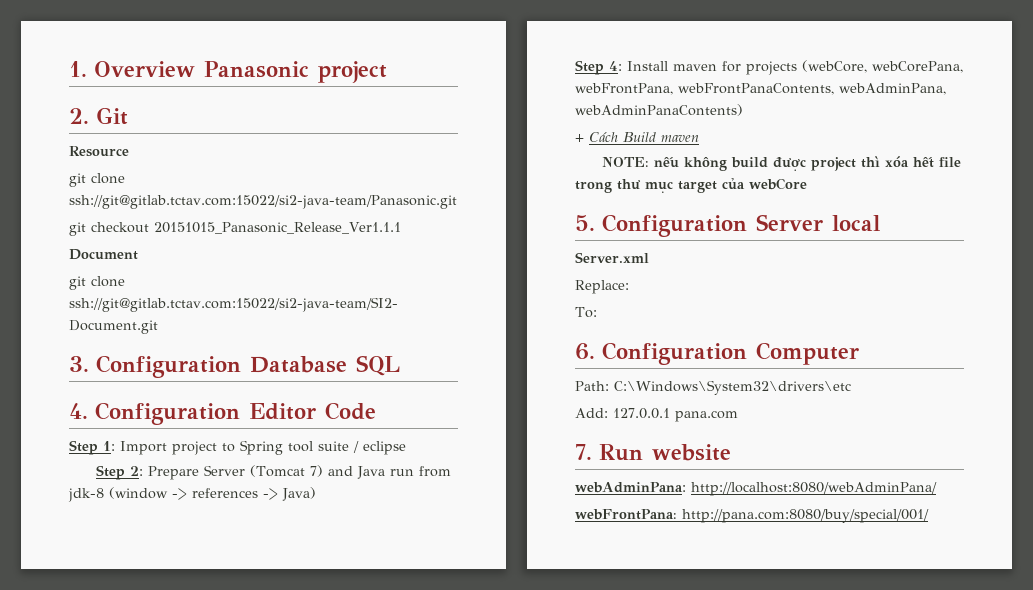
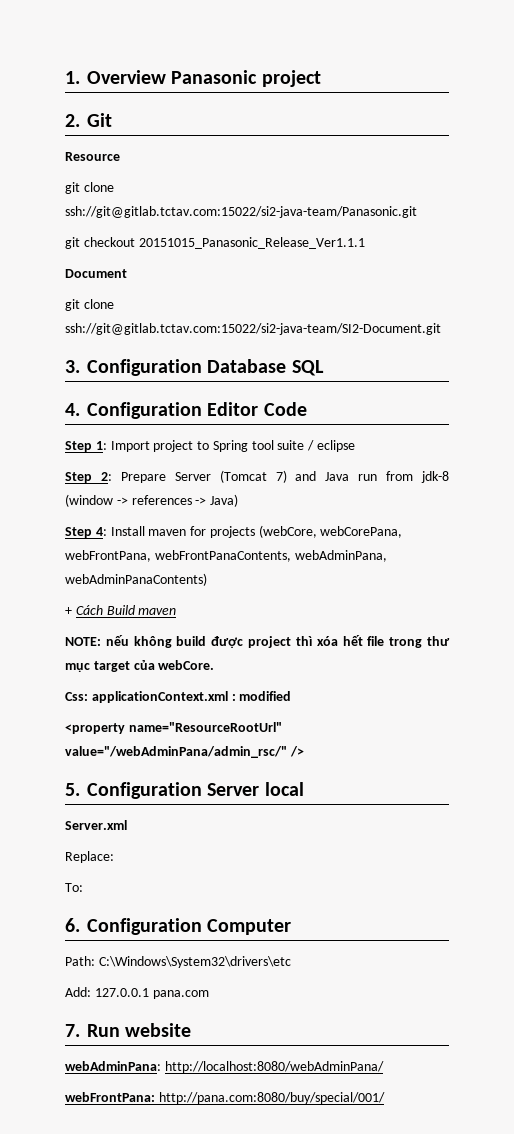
[749,178,807,190] webCore -> [158,660,215,670] [65,691,292,703] [65,722,282,734] [65,746,304,758] webCore. // Css: applicationContext.xml : modified // <property name="ResourceRootUrl" value="/webAdminPana/admin_rsc/" />

